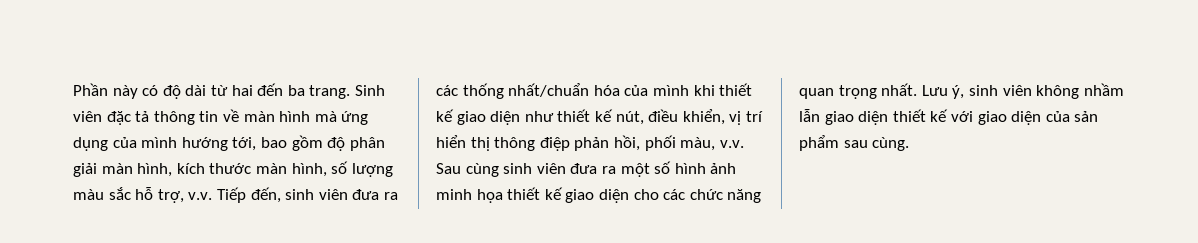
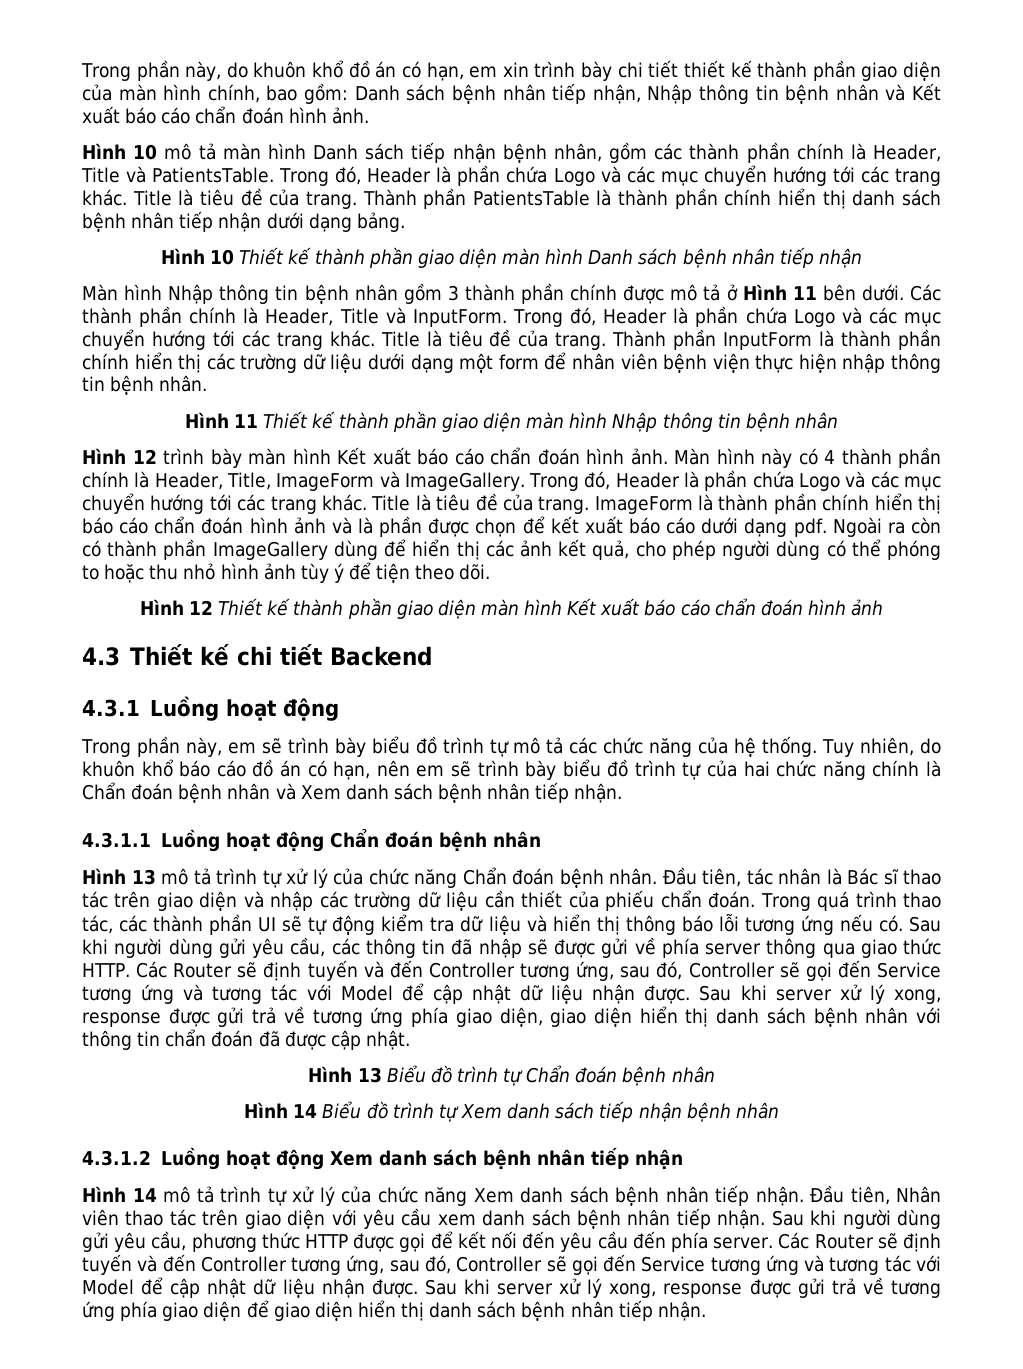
[73,83,385,99] [73,109,369,125] [73,135,385,151] [73,161,393,177] [73,187,398,203] [436,83,753,99] [436,109,763,125] [436,135,744,151] [436,161,737,177] [436,187,762,203] [799,83,1124,99] [799,109,1099,125] [799,135,910,151] Phần này có độ dài từ hai đến ba trang. Sinh viên đặc tả thông tin về màn hình mà ứng dụng của mình hướng tới, bao gồm độ phân giải màn hình, kích thước màn hình, số lượng màu sắc hỗ trợ, v.v. Tiếp đến, sinh viên đưa ra các thống nhất/chuẩn hóa của mình khi thiết kế giao diện như thiết kế nút, điều khiển, vị trí hiển thị thông điệp phản hồi, phối màu, v.v. Sau cùng sinh viên đưa ra một số hình ảnh minh họa thiết kế giao diện cho các chức năng quan trọng nhất. Lưu ý, sinh viên không nhầm lẫn giao diện thiết kế với giao diện của sản phẩm sau cùng. -> [81,60,941,81] [82,83,941,104] [82,106,369,124] [82,142,941,163] [81,165,942,186] [82,188,942,209] [82,211,405,232] [161,247,862,268] [82,283,942,304] [82,306,942,327] [82,329,941,350] [82,352,941,373] [82,375,208,395] [185,411,838,432] [82,447,941,468] [82,470,941,491] [82,493,942,514] [82,516,941,537] [82,539,941,560] [82,562,491,583] [139,598,884,619] [82,644,433,666] [82,696,339,721] [81,736,941,757] [82,759,942,780] [82,782,623,803] [82,828,541,852] [82,867,941,888] [82,890,942,911] [82,913,941,935] [82,937,941,958] [82,960,942,981] [82,983,941,1004] [82,1006,941,1027] [82,1029,410,1050] [308,1065,715,1086] [244,1101,779,1122] [82,1147,683,1170] [82,1185,942,1206] [82,1208,942,1229] [82,1231,942,1252] [82,1254,942,1275] [82,1277,941,1298] [82,1300,706,1321] Trong phần này, do khuôn khổ đồ án có hạn, em xin trình bày chi tiết thiết kế thành phần giao diện của màn hình chính, bao gồm: Danh sách bệnh nhân tiếp nhận, Nhập thông tin bệnh nhân và Kết xuất báo cáo chẩn đoán hình ảnh. // Hình 10 mô tả màn hình Danh sách tiếp nhận bệnh nhân, gồm các thành phần chính là Header, Title và PatientsTable. Trong đó, Header là phần chứa Logo và các mục chuyển hướng tới các trang khác. Title là tiêu đề của trang. Thành phần PatientsTable là thành phần chính hiển thị danh sách bệnh nhân tiếp nhận dưới dạng bảng. // Hình 10 Thiết kế thành phần giao diện màn hình Danh sách bệnh nhân tiếp nhận // Màn hình Nhập thông tin bệnh nhân gồm 3 thành phần chính được mô tả ở Hình 11 bên dưới. Các thành phần chính là Header, Title và InputForm. Trong đó, Header là phần chứa Logo và các mục chuyển hướng tới các trang khác. Title là tiêu đề của trang. Thành phần InputForm là thành phần chính hiển thị các trường dữ liệu dưới dạng một form để nhân viên bệnh viện thực hiện nhập thông tin bệnh nhân. // Hình 11 Thiết kế thành phần giao diện màn hình Nhập thông tin bệnh nhân // Hình 12 trình bày màn hình Kết xuất báo cáo chẩn đoán hình ảnh. Màn hình này có 4 thành phần chính là Header, Title, ImageForm và ImageGallery. Trong đó, Header là phần chứa Logo và các mục chuyển hướng tới các trang khác. Title là tiêu đề của trang. ImageForm là thành phần chính hiển thị báo cáo chẩn đoán hình ảnh và là phần được chọn để kết xuất báo cáo dưới dạng pdf. Ngoài ra còn có thành phần ImageGallery dùng để hiển thị các ảnh kết quả, cho phép người dùng có thể phóng to hoặc thu nhỏ hình ảnh tùy ý để tiện theo dõi. // Hình 12 Thiết kế thành phần giao diện màn hình Kết xuất báo cáo chẩn đoán hình ảnh // 4.3 Thiết kế chi tiết Backend // 4.3.1 Luồng hoạt động // Trong phần này, em sẽ trình bày biểu đồ trình tự mô tả các chức năng của hệ thống. Tuy nhiên, do khuôn khổ báo cáo đồ án có hạn, nên em sẽ trình bày biểu đồ trình tự của hai chức năng chính là Chẩn đoán bệnh nhân và Xem danh sách bệnh nhân tiếp nhận. // 4.3.1.1 Luồng hoạt động Chẩn đoán bệnh nhân // Hình 13 mô tả trình tự xử lý của chức năng Chẩn đoán bệnh nhân. Đầu tiên, tác nhân là Bác sĩ thao tác trên giao diện và nhập các trường dữ liệu cần thiết của phiếu chẩn đoán. Trong quá trình thao tác, các thành phần UI sẽ tự động kiểm tra dữ liệu và hiển thị thông báo lỗi tương ứng nếu có. Sau khi người dùng gửi yêu cầu, các thông tin đã nhập sẽ được gửi về phía server thông qua giao thức HTTP. Các Router sẽ định tuyến và đến Controller tương ứng, sau đó, Controller sẽ gọi đến Service tương ứng và tương tác với Model để cập nhật dữ liệu nhận được. Sau khi server xử lý xong, response được gửi trả về tương ứng phía giao diện, giao diện hiển thị danh sách bệnh nhân với thông tin chẩn đoán đã được cập nhật. // Hình 13 Biểu đồ trình tự Chẩn đoán bệnh nhân // Hình 14 Biểu đồ trình tự Xem danh sách tiếp nhận bệnh nhân // 4.3.1.2 Luồng hoạt động Xem danh sách bệnh nhân tiếp nhận // Hình 14 mô tả trình tự xử lý của chức năng Xem danh sách bệnh nhân tiếp nhận. Đầu tiên, Nhân viên thao tác trên giao diện với yêu cầu xem danh sách bệnh nhân tiếp nhận. Sau khi người dùng gửi yêu cầu, phương thức HTTP được gọi để kết nối đến yêu cầu đến phía server. Các Router sẽ định tuyến và đến Controller tương ứng, sau đó, Controller sẽ gọi đến Service tương ứng và tương tác với Model để cập nhật dữ liệu nhận được. Sau khi server xử lý xong, response được gửi trả về tương ứng phía giao diện để giao diện hiển thị danh sách bệnh nhân tiếp nhận.

